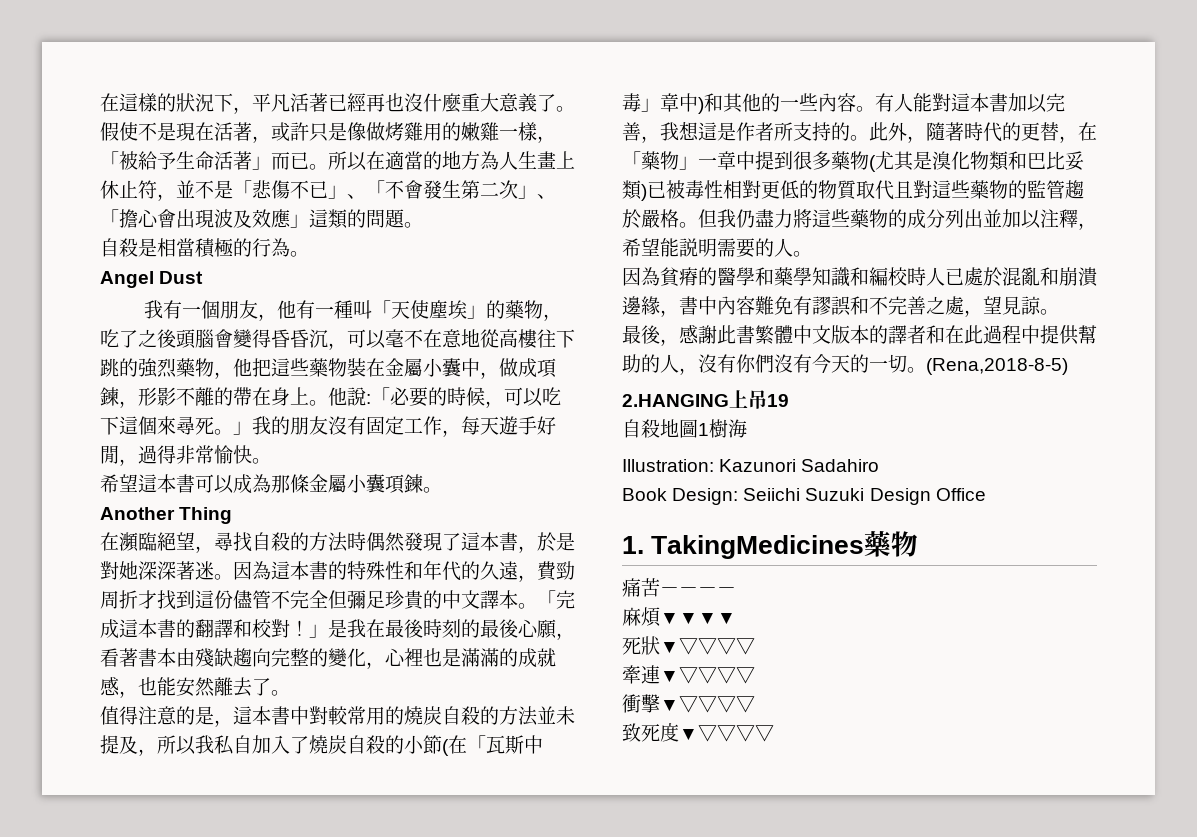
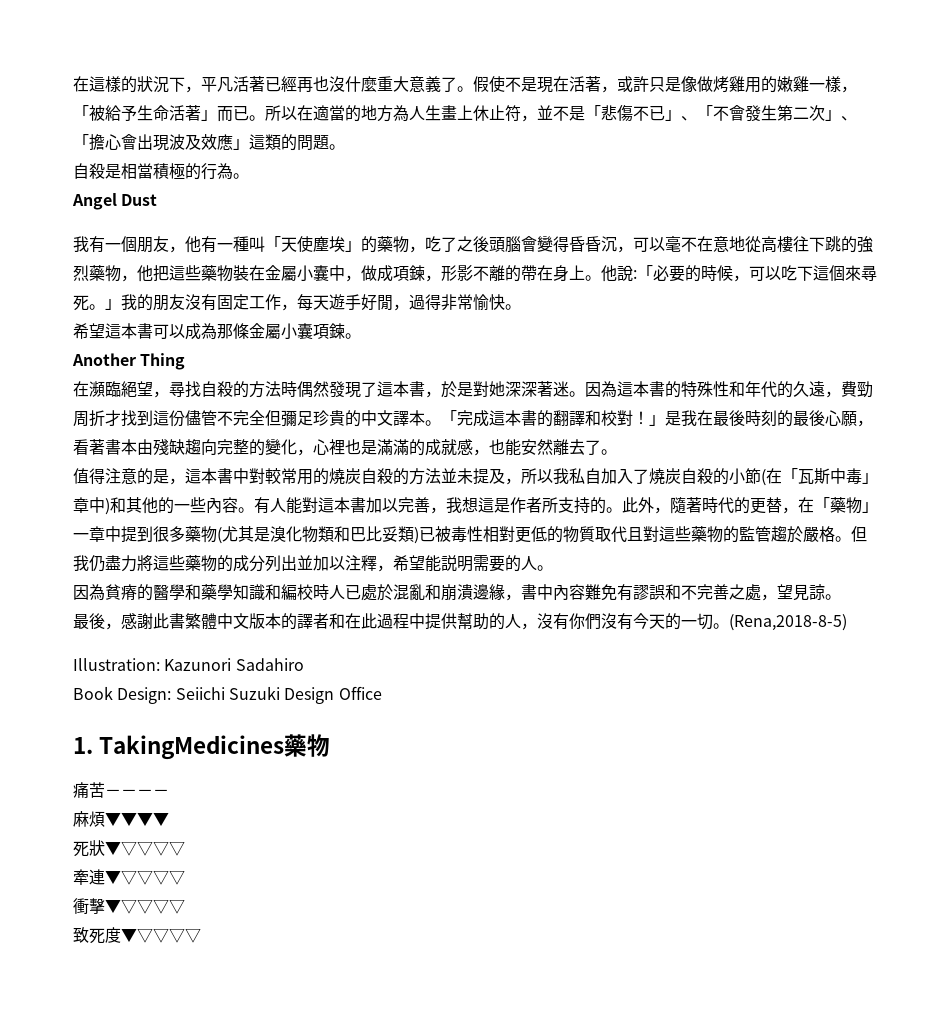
[622,390,789,409] [622,419,747,438] // 2.HANGING上吊19 // 自殺地圖1樹海 -> (847, 622) none

